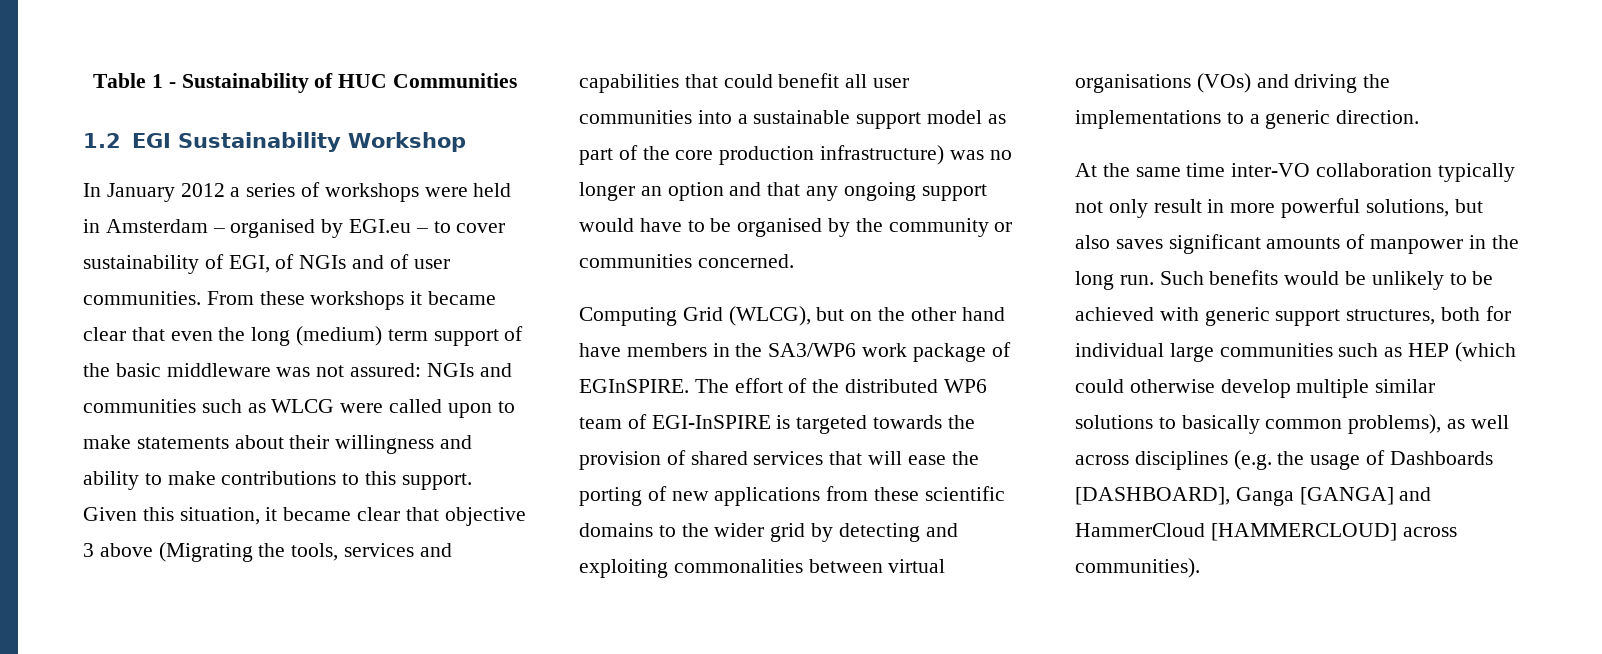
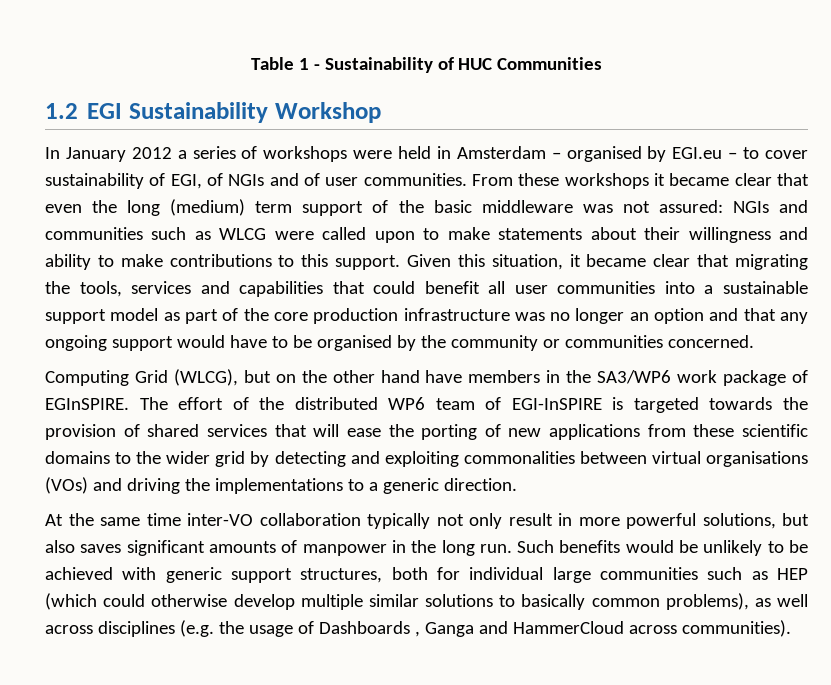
[444,507,526,526] [83,542,253,562] objective 3 above (Migrating -> [735,254,808,270] migrating
[820,145,945,165] infrastructure) -> [403,308,510,321] infrastructure
[1075,487,1394,506] [DASHBOARD], Ganga [GANGA] -> [414,622,474,637] , Ganga
[1210,523,1397,541] [HAMMERCLOUD] -> (624, 627) none

